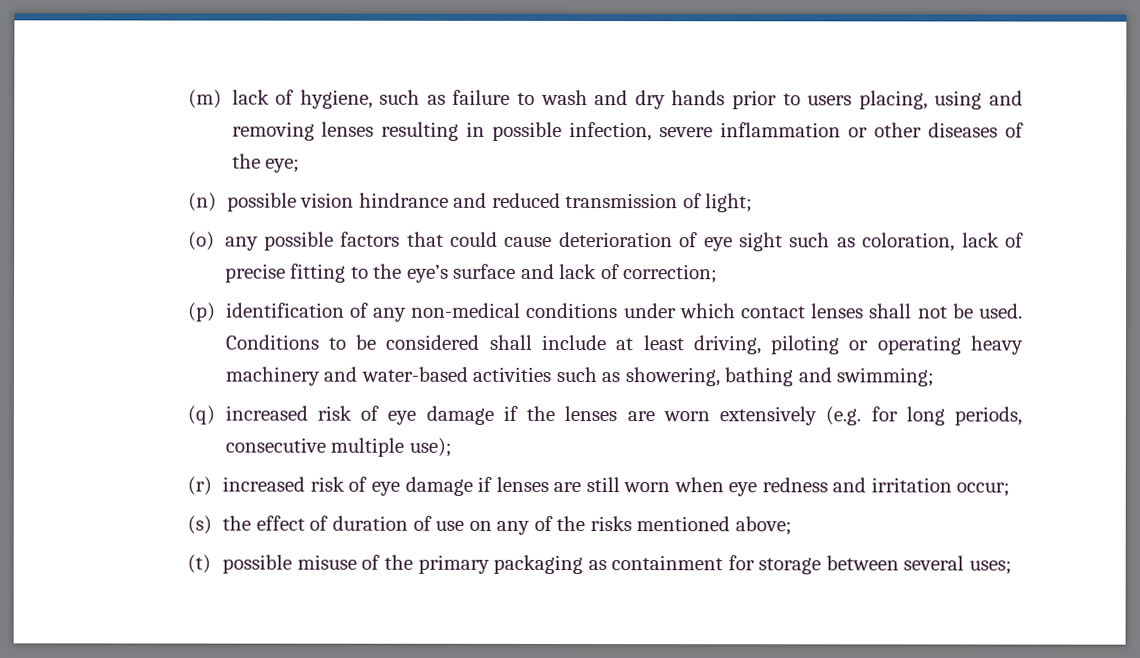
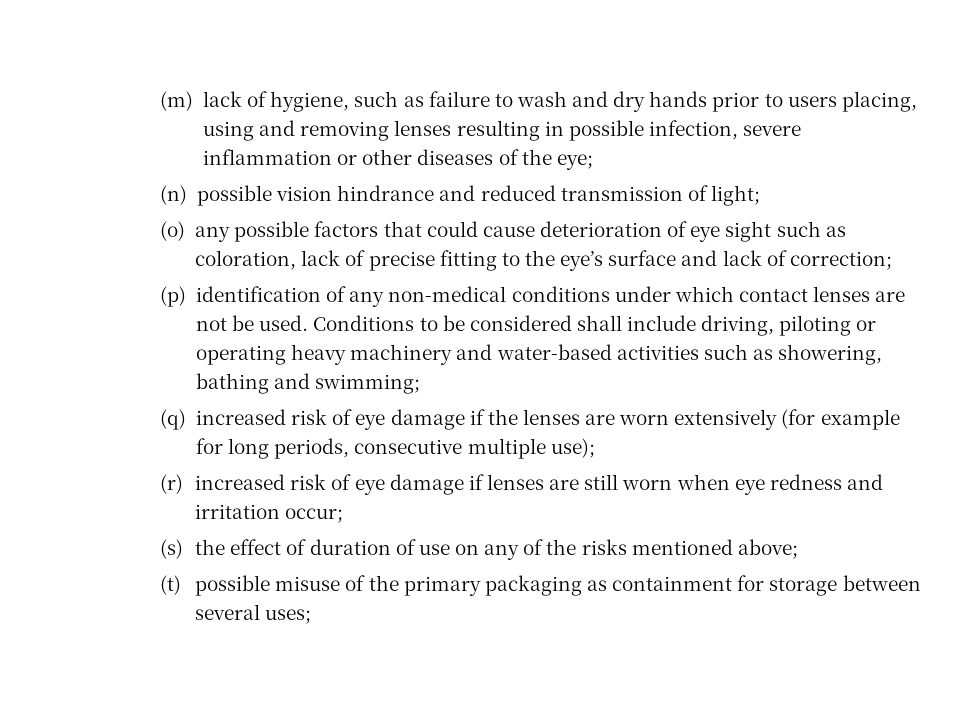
[869,303,913,319] shall -> [875,291,906,302] are
[615,335,684,351] at least -> (697, 323) none
[825,406,862,426] (e.g. -> [781,409,900,430] (for example

